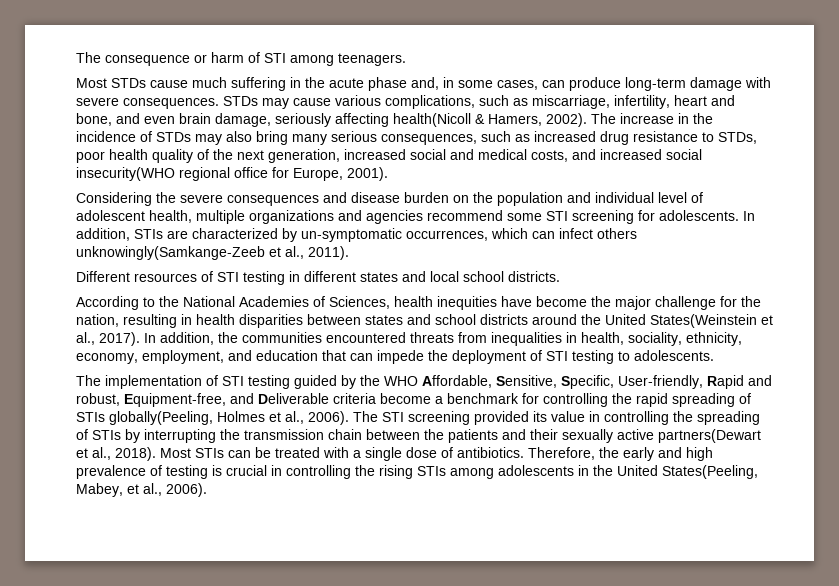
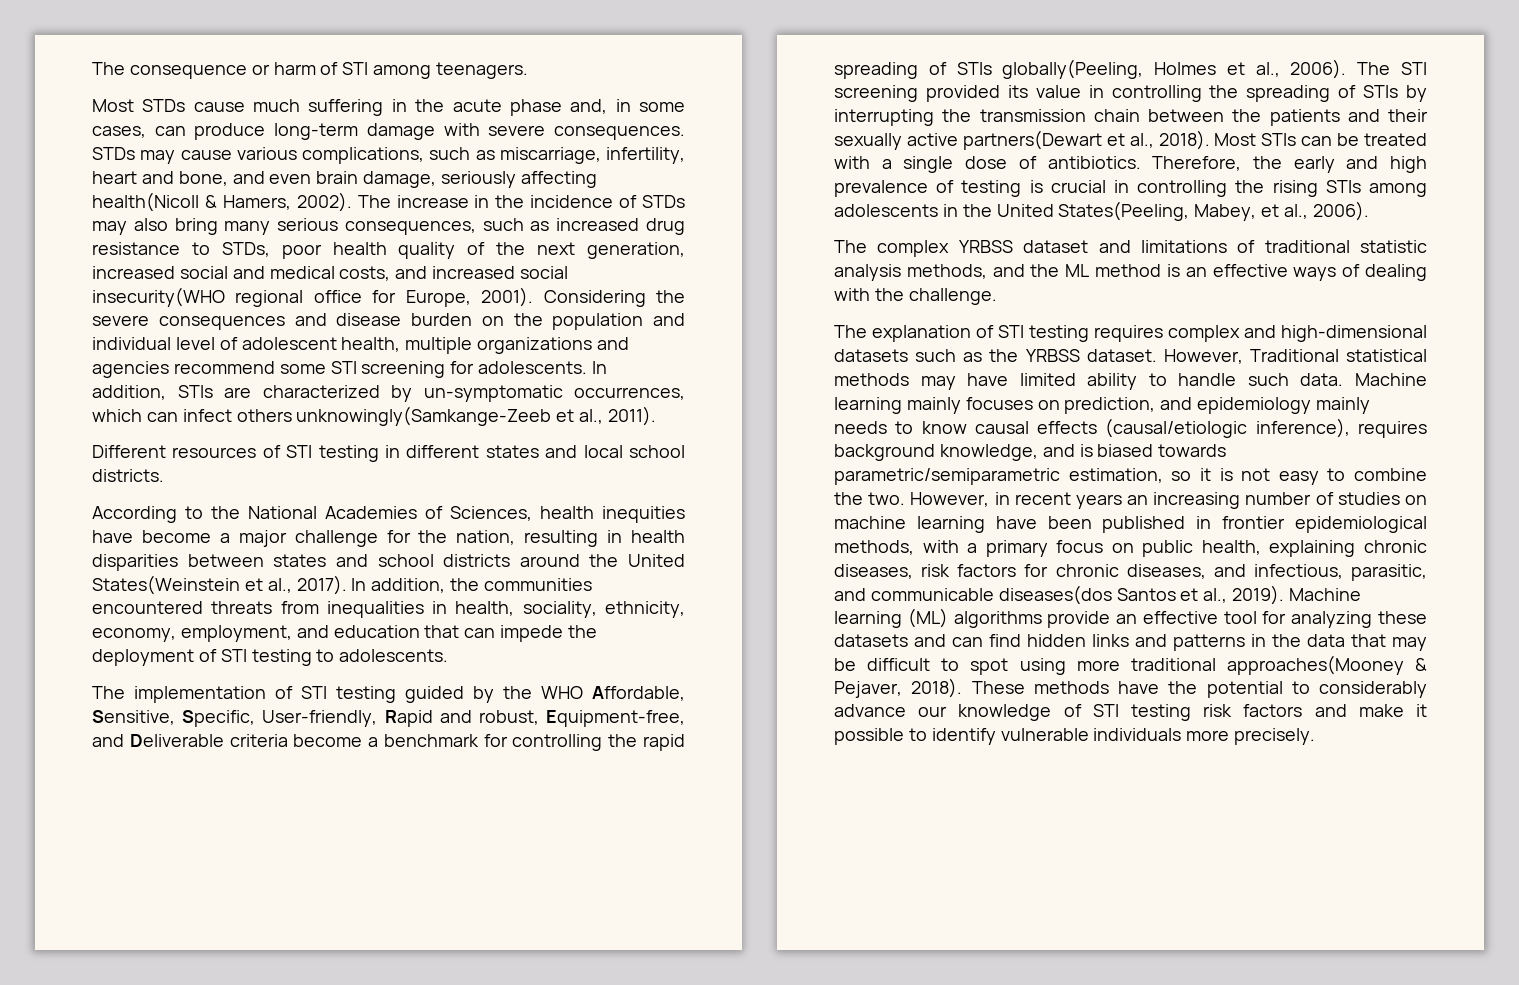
(388, 174) // -> (534, 297) none
[591,296,611,307] the -> [219,533,230,543] a
(207, 490) none -> [834,240,1427,257] [834,264,1427,281] [834,288,997,305] [834,325,1427,342] [834,349,1427,364] [834,373,1427,390] [834,397,1371,414] [834,418,1427,438] [834,444,1227,461] [834,468,1427,485] [834,492,1427,509] [834,516,1427,533] [834,540,1427,557] [834,564,1427,581] [834,585,1362,605] [834,608,1427,628] [834,634,1427,651] [834,655,1427,675] [834,678,1427,698] [834,704,1427,721] [834,728,1316,745] // The complex YRBSS dataset and limitations of traditional statistic analysis methods, and the ML method is an effective ways of dealing with the challenge. // The explanation of STI testing requires complex and high-dimensional datasets such as the YRBSS dataset. However, Traditional statistical methods may have limited ability to handle such data. Machine learning mainly focuses on prediction, and epidemiology mainly needs to know causal effects (causal/etiologic inference), requires background knowledge, and is biased towards parametric/semiparametric estimation, so it is not easy to combine the two. However, in recent years an increasing number of studies on machine learning have been published in frontier epidemiological methods, with a primary focus on public health, explaining chronic diseases, risk factors for chronic diseases, and infectious, parasitic, and communicable diseases(dos Santos et al., 2019). Machine learning (ML) algorithms provide an effective tool for analyzing these datasets and can find hidden links and patterns in the data that may be difficult to spot using more traditional approaches(Mooney & Pejaver, 2018). These methods have the potential to considerably advance our knowledge of STI testing risk factors and make it possible to identify vulnerable individuals more precisely.

